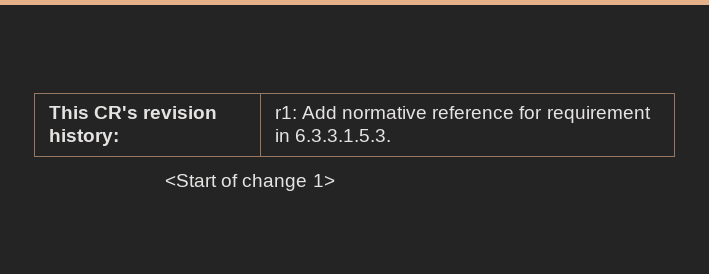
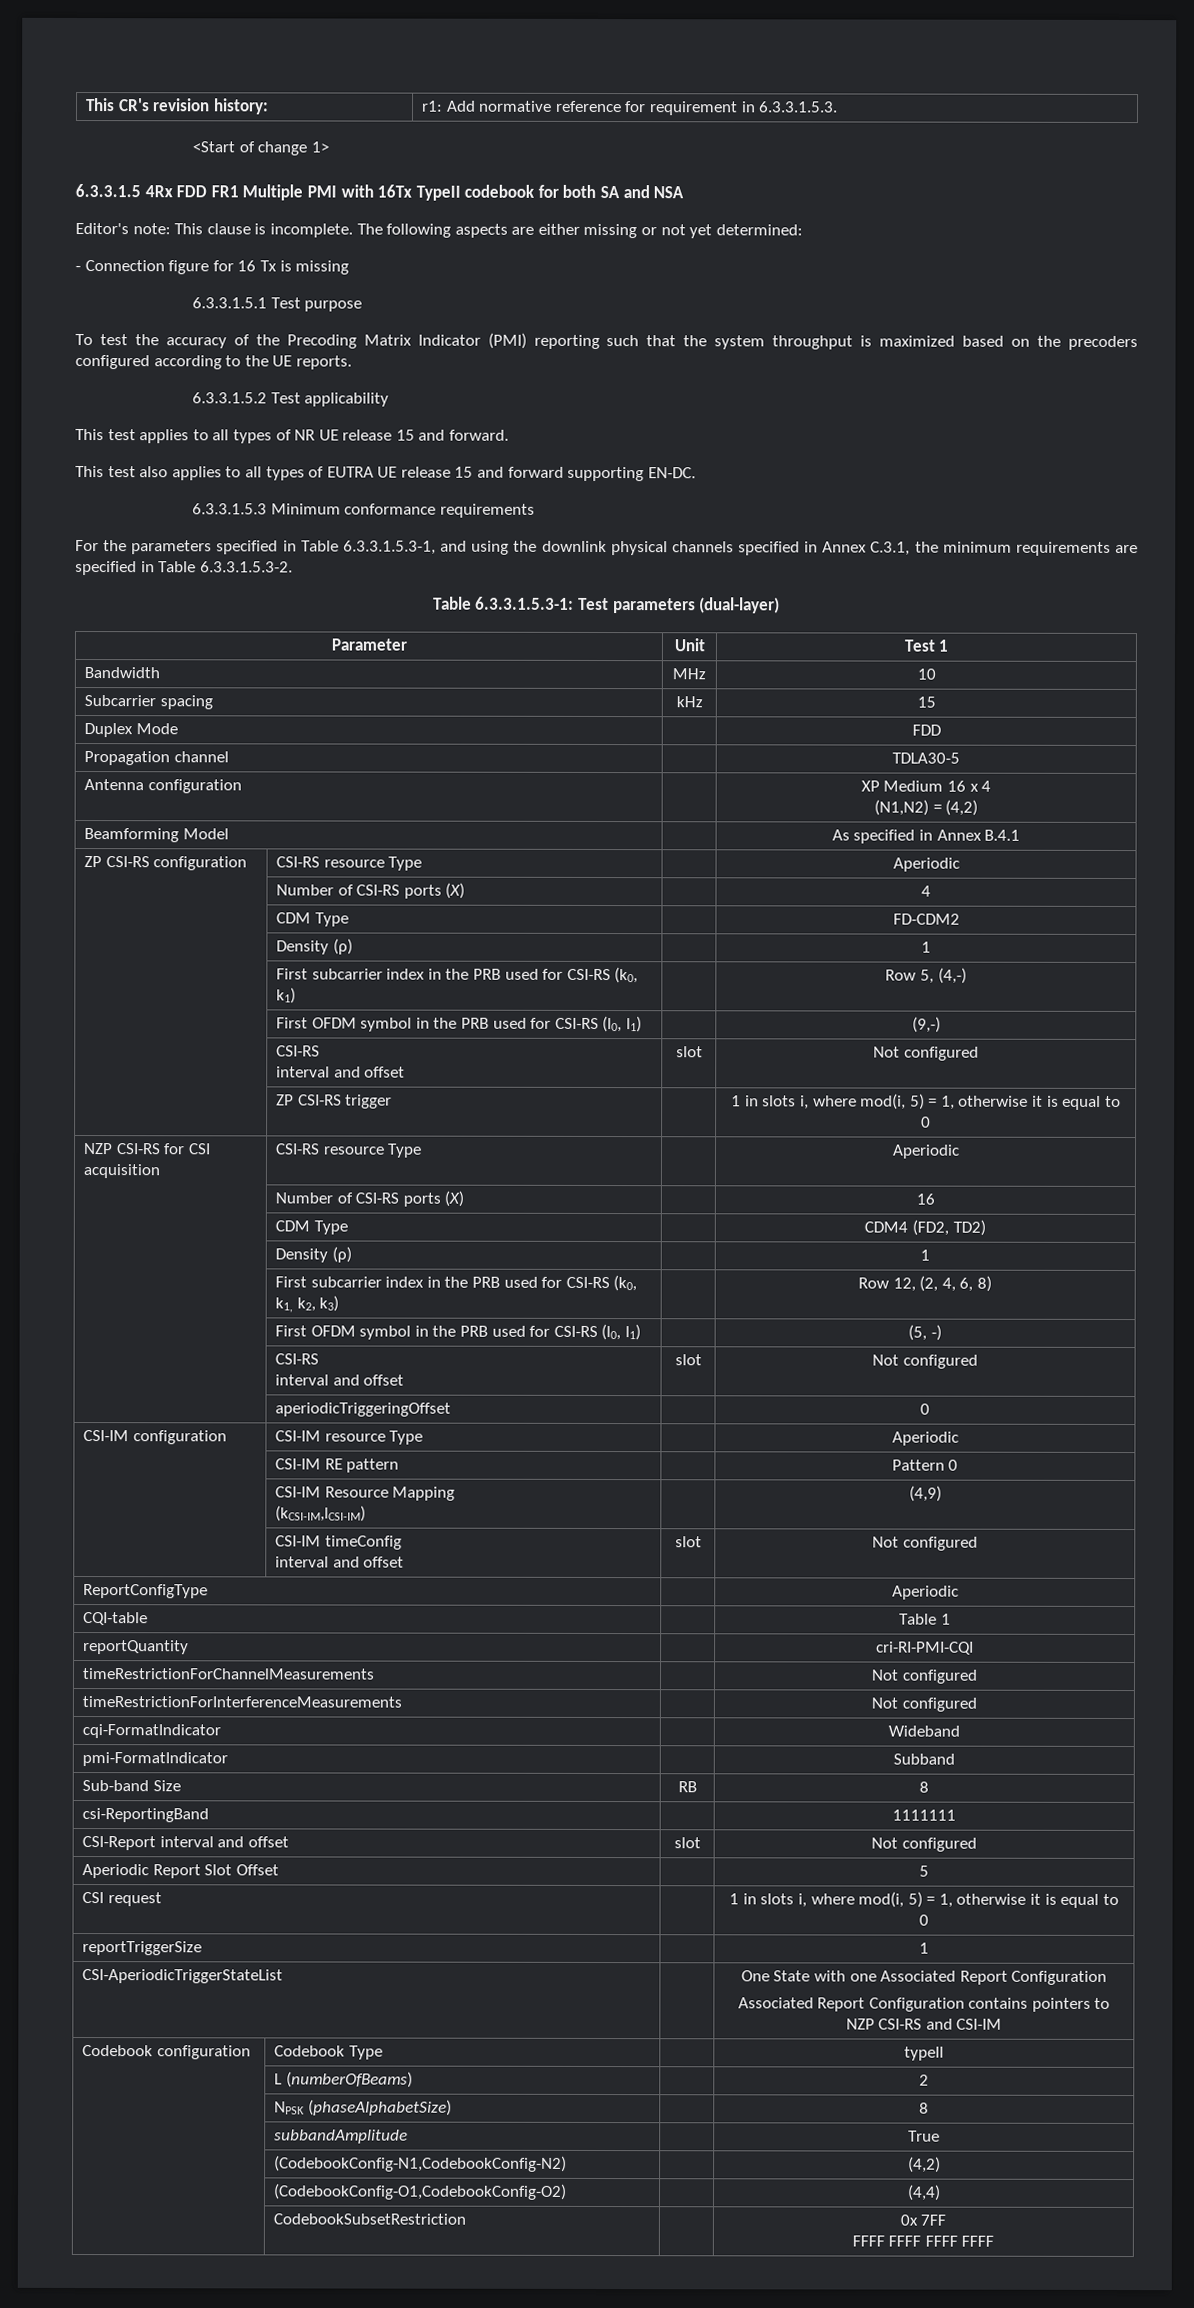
(335, 180) none -> [75,183,685,201] [75,222,803,239] [75,260,350,275] [191,297,363,312] [75,332,1138,351] [75,354,352,370] [191,392,390,407] [75,428,510,444] [75,465,696,482] [191,503,535,518] [75,539,1138,556] [75,560,293,576] [432,596,781,614] [330,638,407,651] [673,638,705,652] [903,639,949,652] [84,667,161,679] [672,668,706,680] [916,668,936,680] [84,695,213,710] [675,696,703,708] [916,696,936,708] [84,723,178,738] [911,724,941,736] [84,751,229,766] [892,752,960,764] [84,779,242,794] [860,780,992,792] [873,799,979,816] [84,828,229,843] [831,829,1021,844] [84,856,248,871] [276,856,423,871] [892,857,960,872] [276,882,466,899] [921,885,931,897] [276,912,349,927] [892,913,960,925] [276,938,353,955] [921,941,931,953] [276,967,639,984] [276,987,297,1004] [885,967,967,984] [276,1016,643,1033] [911,1016,941,1033] [276,1045,321,1057] [276,1066,406,1078] [675,1046,703,1058] [873,1046,979,1061] [276,1094,393,1109] [731,1093,1121,1110] [921,1116,931,1128] [83,1143,211,1155] [83,1164,161,1179] [275,1143,423,1158] [891,1144,960,1159] [275,1190,465,1207] [915,1193,935,1205] [275,1220,348,1235] [864,1219,986,1236] [275,1246,352,1263] [920,1249,930,1261] [275,1275,638,1292] [275,1295,340,1313] [858,1275,992,1292] [275,1324,642,1341] [908,1324,942,1341] [275,1353,320,1365] [275,1374,405,1386] [674,1354,702,1366] [872,1354,978,1369] [275,1402,452,1417] [920,1403,930,1415] [83,1430,227,1445] [275,1430,424,1445] [891,1431,959,1446] [275,1458,400,1473] [891,1459,959,1471] [275,1486,456,1501] [275,1505,367,1522] [908,1485,942,1502] [275,1535,402,1550] [275,1556,405,1568] [674,1536,702,1548] [872,1536,978,1551] [83,1584,209,1599] [891,1585,959,1600] [83,1612,149,1626] [899,1613,951,1625] [83,1640,190,1655] [876,1641,974,1655] [82,1668,376,1680] [871,1669,978,1684] [82,1696,403,1708] [871,1697,977,1712] [82,1724,222,1739] [888,1725,960,1737] [82,1752,229,1767] [893,1753,955,1765] [82,1780,181,1792] [677,1781,697,1793] [919,1781,929,1793] [82,1808,210,1823] [892,1809,956,1821] [82,1836,289,1851] [673,1837,701,1849] [871,1837,977,1852] [82,1864,279,1879] [919,1865,929,1877] [82,1892,162,1907] [729,1891,1119,1908] [919,1914,929,1926] [82,1941,203,1956] [919,1942,929,1954] [82,1969,284,1984] [740,1970,1108,1985] [737,1997,1111,2012] [845,2018,1003,2030] [82,2045,251,2060] [274,2045,383,2060] [904,2046,944,2061] [274,2071,413,2088] [919,2074,929,2086] [274,2099,452,2116] [919,2102,929,2114] [274,2129,409,2144] [908,2130,940,2142] [274,2155,568,2172] [907,2156,941,2173] [273,2183,568,2200] [906,2184,941,2201] [273,2213,467,2225] [899,2214,947,2226] [851,2235,995,2247] // 6.3.3.1.5 4Rx FDD FR1 Multiple PMI with 16Tx TypeII codebook for both SA and NSA // Editor's note: This clause is incomplete. The following aspects are either missing or not yet determined: // - Connection figure for 16 Tx is missing // 6.3.3.1.5.1 Test purpose // To test the accuracy of the Precoding Matrix Indicator (PMI) reporting such that the system throughput is maximized based on the precoders configured according to the UE reports. // 6.3.3.1.5.2 Test applicability // This test applies to all types of NR UE release 15 and forward. // This test also applies to all types of EUTRA UE release 15 and forward supporting EN-DC. // 6.3.3.1.5.3 Minimum conformance requirements // For the parameters specified in Table 6.3.3.1.5.3-1, and using the downlink physical channels specified in Annex C.3.1, the minimum requirements are specified in Table 6.3.3.1.5.3-2. // Table 6.3.3.1.5.3-1: Test parameters (dual-layer) // Parameter | Unit | Test 1 // Bandwidth | MHz | 10 // Subcarrier spacing | kHz | 15 // Duplex Mode | | FDD // Propagation channel | | TDLA30-5 // Antenna configuration | | XP Medium 16 x 4 // (N1,N2) = (4,2) // Beamforming Model | | As specified in Annex B.4.1 // ZP CSI-RS configuration | CSI-RS resource Type | | Aperiodic // | Number of CSI-RS ports (X) | | 4 // | CDM Type | | FD-CDM2 // | Density (ρ) | | 1 // | First subcarrier index in the PRB used for CSI-RS (k0, k1) | | Row 5, (4,-) // | First OFDM symbol in the PRB used for CSI-RS (l0, l1) | | (9,-) // | CSI-RS // interval and offset | slot | Not configured // | ZP CSI-RS trigger | | 1 in slots i, where mod(i, 5) = 1, otherwise it is equal to 0 // NZP CSI-RS for CSI acquisition | CSI-RS resource Type | | Aperiodic // | Number of CSI-RS ports (X) | | 16 // | CDM Type | | CDM4 (FD2, TD2) // | Density (ρ) | | 1 // | First subcarrier index in the PRB used for CSI-RS (k0, k1, k2, k3) | | Row 12, (2, 4, 6, 8) // | First OFDM symbol in the PRB used for CSI-RS (l0, l1) | | (5, -) // | CSI-RS // interval and offset | slot | Not configured // | aperiodicTriggeringOffset | | 0 // CSI-IM configuration | CSI-IM resource Type | | Aperiodic // | CSI-IM RE pattern | | Pattern 0 // | CSI-IM Resource Mapping // (kCSI-IM,lCSI-IM) | | (4,9) // | CSI-IM timeConfig // interval and offset | slot | Not configured // ReportConfigType | | Aperiodic // CQI-table | | Table 1 // reportQuantity | | cri-RI-PMI-CQI // timeRestrictionForChannelMeasurements | | Not configured // timeRestrictionForInterferenceMeasurements | | Not configured // cqi-FormatIndicator | | Wideband // pmi-FormatIndicator | | Subband // Sub-band Size | RB | 8 // csi-ReportingBand | | 1111111 // CSI-Report interval and offset | slot | Not configured // Aperiodic Report Slot Offset | | 5 // CSI request | | 1 in slots i, where mod(i, 5) = 1, otherwise it is equal to 0 // reportTriggerSize | | 1 // CSI-AperiodicTriggerStateList | | One State with one Associated Report Configuration // Associated Report Configuration contains pointers to NZP CSI-RS and CSI-IM // Codebook configuration | Codebook Type | | typeII // | L (numberOfBeams) | | 2 // | NPSK (phaseAlphabetSize) | | 8 // | subbandAmplitude | | True // | (CodebookConfig-N1,CodebookConfig-N2) | | (4,2) // | (CodebookConfig-O1,CodebookConfig-O2) | | (4,4) // | CodebookSubsetRestriction | | 0x 7FF // FFFF FFFF FFFF FFFF

